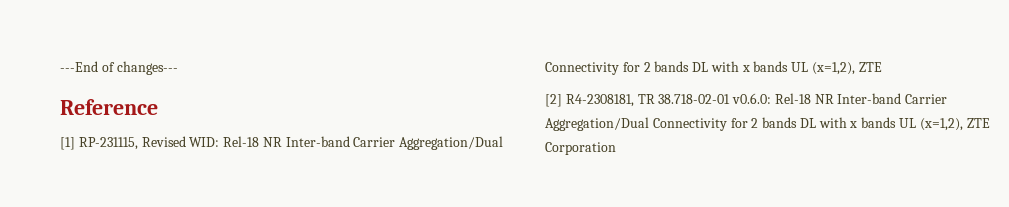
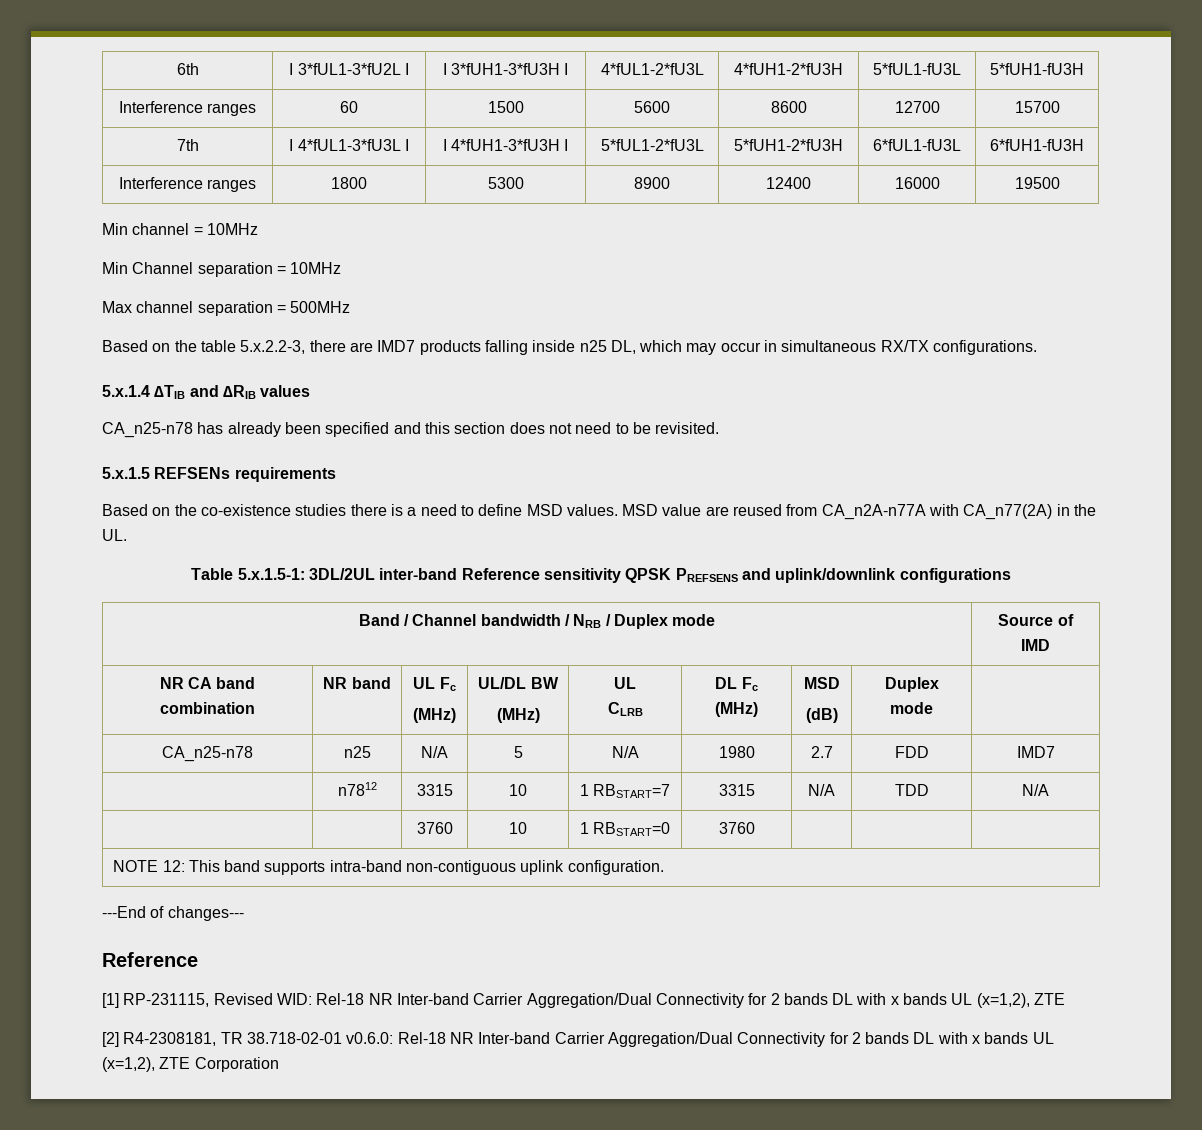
(60, 66) none -> [176,63,199,75] [289,63,409,75] [442,63,569,75] [600,63,704,75] [734,63,843,75] [873,63,961,75] [990,63,1084,75] [118,101,257,116] [340,101,358,113] [487,101,524,113] [634,101,670,113] [770,101,807,113] [894,101,940,113] [1014,101,1060,113] [176,139,199,151] [289,139,409,151] [442,139,569,151] [600,139,704,151] [734,139,843,151] [873,139,961,151] [990,139,1084,151] [118,177,257,192] [331,177,367,189] [487,177,524,189] [634,177,670,189] [766,177,811,189] [894,177,940,189] [1014,177,1060,189] [102,223,258,235] [102,262,342,277] [102,301,351,316] [102,340,1038,355] [102,385,311,399] [102,422,720,438] [102,467,336,482] [102,504,1097,520] [102,529,127,541] [191,568,1011,583] [358,614,716,629] [998,614,1074,626] [1021,639,1050,651] [159,677,256,689] [160,702,255,714] [323,677,391,689] [413,677,456,691] [413,708,456,723] [478,677,559,689] [496,708,540,723] [614,677,636,689] [607,702,643,716] [715,677,758,691] [715,702,758,717] [803,677,840,689] [805,708,838,723] [884,677,939,692] [890,702,933,714] [162,746,253,762] [343,746,371,758] [421,746,448,758] [513,746,523,758] [611,746,639,758] [718,746,755,758] [810,746,833,758] [894,746,929,758] [1016,746,1055,758] [337,782,377,796] [416,784,453,796] [509,784,527,796] [579,784,671,798] [718,784,755,796] [808,784,835,796] [894,784,929,796] [1022,784,1049,796] [416,822,453,834] [509,822,527,834] [579,822,671,836] [718,822,755,834] [113,860,664,875] 6th | I 3*fUL1-3*fU2L I | I 3*fUH1-3*fU3H I | 4*fUL1-2*fU3L | 4*fUH1-2*fU3H | 5*fUL1-fU3L | 5*fUH1-fU3H // Interference ranges | 60 | 1500 | 5600 | 8600 | 12700 | 15700 // 7th | I 4*fUL1-3*fU3L I | I 4*fUH1-3*fU3H I | 5*fUL1-2*fU3L | 5*fUH1-2*fU3H | 6*fUL1-fU3L | 6*fUH1-fU3H // Interference ranges | 1800 | 5300 | 8900 | 12400 | 16000 | 19500 // Min channel = 10MHz // Min Channel separation = 10MHz // Max channel separation = 500MHz // Based on the table 5.x.2.2-3, there are IMD7 products falling inside n25 DL, which may occur in simultaneous RX/TX configurations. // 5.x.1.4 ∆TIB and ∆RIB values // CA_n25-n78 has already been specified and this section does not need to be revisited. // 5.x.1.5 REFSENs requirements // Based on the co-existence studies there is a need to define MSD values. MSD value are reused from CA_n2A-n77A with CA_n77(2A) in the UL. // Table 5.x.1.5-1: 3DL/2UL inter-band Reference sensitivity QPSK PREFSENS and uplink/downlink configurations // Band / Channel bandwidth / NRB / Duplex mode | Source of IMD // NR CA band combination | NR band | UL Fc // (MHz) | UL/DL BW // (MHz) | UL // CLRB | DL Fc (MHz) | MSD // (dB) | Duplex mode | // CA_n25-n78 | n25 | N/A | 5 | N/A | 1980 | 2.7 | FDD | IMD7 // | n7812 | 3315 | 10 | 1 RBSTART=7 | 3315 | N/A | TDD | N/A // | | 3760 | 10 | 1 RBSTART=0 | 3760 | | | // NOTE 12: This band supports intra-band non-contiguous uplink configuration. //

